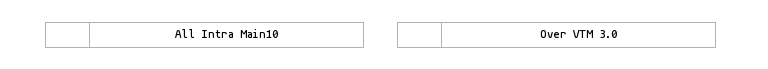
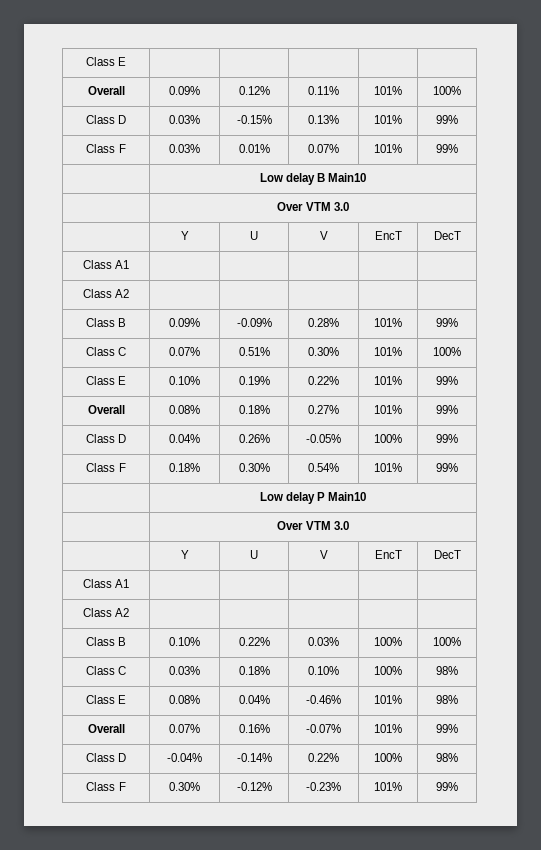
[175,29,278,38] [540,30,617,38] | All Intra Main10 // | Over VTM 3.0 -> [85,57,127,66] [87,86,125,95] [169,86,200,95] [238,86,270,95] [308,86,339,95] [374,86,402,95] [433,86,461,95] [85,115,127,124] [169,115,200,124] [236,115,272,124] [308,115,339,124] [374,115,402,124] [436,115,458,124] [86,144,126,153] [169,144,200,153] [238,144,270,153] [308,144,339,153] [374,144,402,153] [436,144,458,153] [259,173,367,185] [277,202,349,211] [180,231,189,240] [249,231,258,240] [319,231,328,240] [374,231,402,240] [433,231,461,240] [82,260,130,269] [82,289,130,298] [85,318,127,327] [169,318,200,327] [236,318,272,327] [308,318,339,327] [374,318,402,327] [436,318,458,327] [85,347,127,356] [169,347,200,356] [238,347,270,356] [308,347,339,356] [374,347,402,356] [433,347,461,356] [85,376,127,385] [169,376,200,385] [238,376,270,385] [308,376,339,385] [374,376,402,385] [436,376,458,385] [87,405,125,414] [169,405,200,414] [238,405,270,414] [308,405,339,414] [374,405,402,414] [436,405,458,414] [85,434,127,443] [169,434,200,443] [238,434,270,443] [306,434,341,443] [374,434,402,443] [436,434,458,443] [86,463,126,472] [169,463,200,472] [238,463,270,472] [308,463,339,472] [374,463,402,472] [436,463,458,472] [259,492,367,504] [277,521,349,530] [180,550,189,559] [249,550,258,559] [319,550,328,559] [374,550,402,559] [433,550,461,559] [82,579,130,588] [82,608,130,617] [85,637,127,646] [169,637,200,646] [238,637,270,646] [308,637,339,646] [374,637,402,646] [433,637,461,646] [85,666,127,675] [169,666,200,675] [238,666,270,675] [308,666,339,675] [374,666,402,675] [436,666,458,675] [85,695,127,704] [169,695,200,704] [238,695,270,704] [306,695,341,704] [374,695,402,704] [436,695,458,704] [87,724,125,733] [169,724,200,733] [238,724,270,733] [306,724,341,733] [374,724,402,733] [436,724,458,733] [85,753,127,762] [167,753,202,762] [236,753,272,762] [308,753,339,762] [374,753,402,762] [436,753,458,762] [86,782,126,791] [169,782,200,791] [236,782,272,791] [306,782,341,791] [374,782,402,791] [436,782,458,791] Class E | | | | | // Overall | 0.09% | 0.12% | 0.11% | 101% | 100% // Class D | 0.03% | -0.15% | 0.13% | 101% | 99% // Class F | 0.03% | 0.01% | 0.07% | 101% | 99% // | Low delay B Main10 // | Over VTM 3.0 // | Y | U | V | EncT | DecT // Class A1 | | | | | // Class A2 | | | | | // Class B | 0.09% | -0.09% | 0.28% | 101% | 99% // Class C | 0.07% | 0.51% | 0.30% | 101% | 100% // Class E | 0.10% | 0.19% | 0.22% | 101% | 99% // Overall | 0.08% | 0.18% | 0.27% | 101% | 99% // Class D | 0.04% | 0.26% | -0.05% | 100% | 99% // Class F | 0.18% | 0.30% | 0.54% | 101% | 99% // | Low delay P Main10 // | Over VTM 3.0 // | Y | U | V | EncT | DecT // Class A1 | | | | | // Class A2 | | | | | // Class B | 0.10% | 0.22% | 0.03% | 100% | 100% // Class C | 0.03% | 0.18% | 0.10% | 100% | 98% // Class E | 0.08% | 0.04% | -0.46% | 101% | 98% // Overall | 0.07% | 0.16% | -0.07% | 101% | 99% // Class D | -0.04% | -0.14% | 0.22% | 100% | 98% // Class F | 0.30% | -0.12% | -0.23% | 101% | 99%

